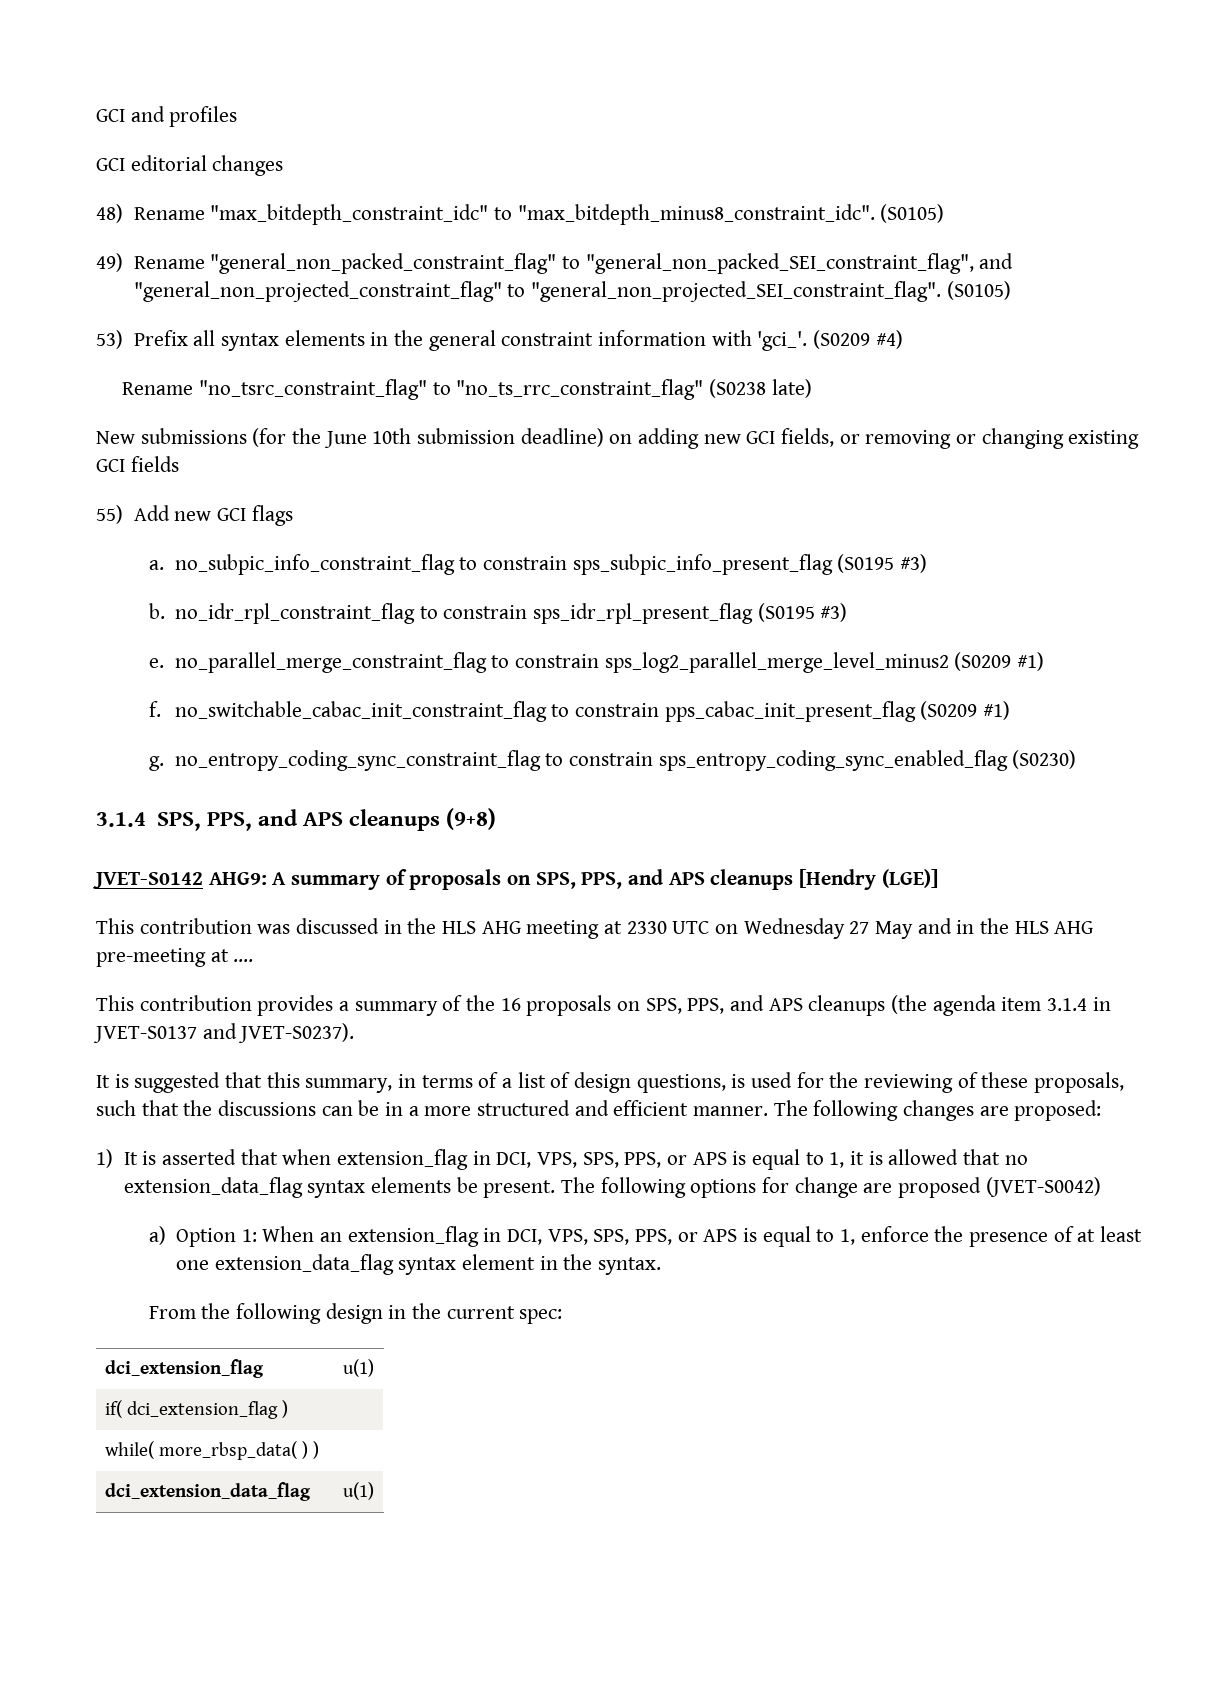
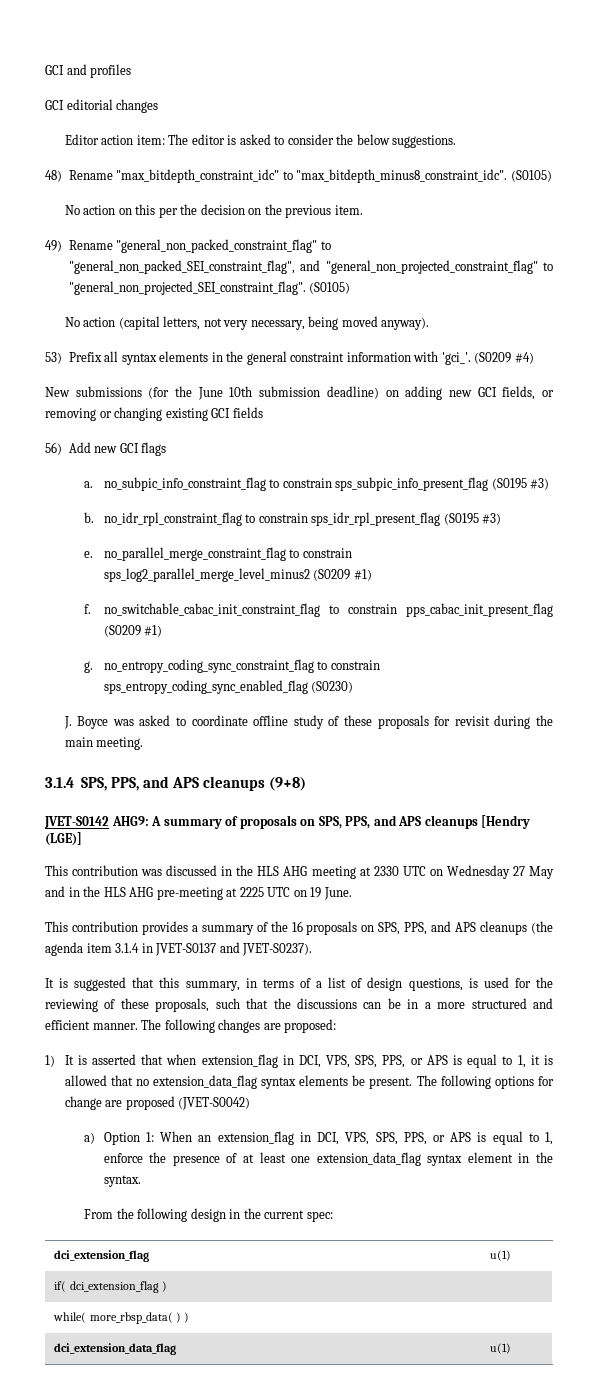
(284, 165) none -> [64,134,457,148] // Editor action item: The editor is asked to consider the below suggestions.
(945, 213) none -> [64,204,363,218] // No action on this per the decision on the previous item.
(1011, 290) none -> [64,316,430,330] // No action (capital letters, not very necessary, being moved anyway).
[122,379,812,400] // Rename "no_tsrc_constraint_flag" to "no_ts_rrc_constraint_flag" (S0238 late) -> (534, 358) none
[96,505,123,524] 55) -> [45,442,62,455] 56)
(1077, 759) none -> [63,715,554,729] [64,737,144,750] // J. Boyce was asked to coordinate offline study of these proposals for revisit during the main meeting.
[233,959,254,962] .... -> [239,887,352,900] 2225 UTC on 19 June.

